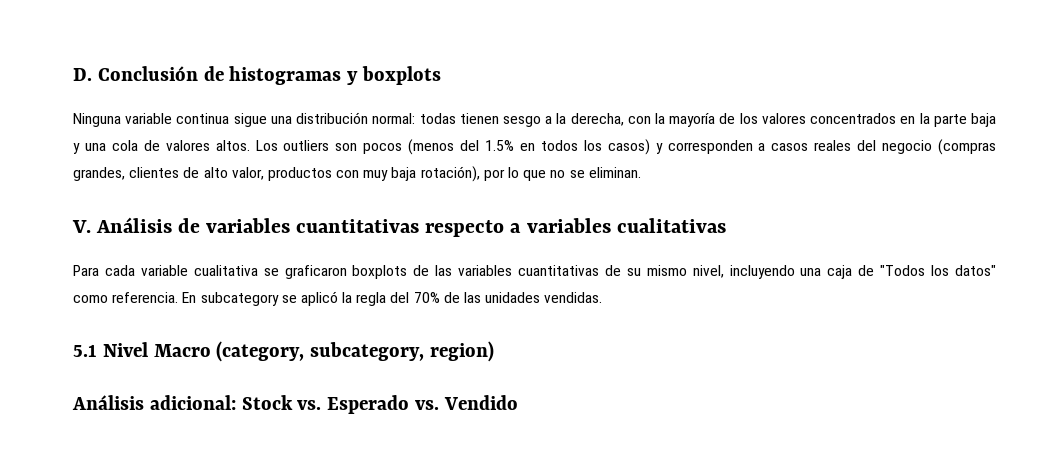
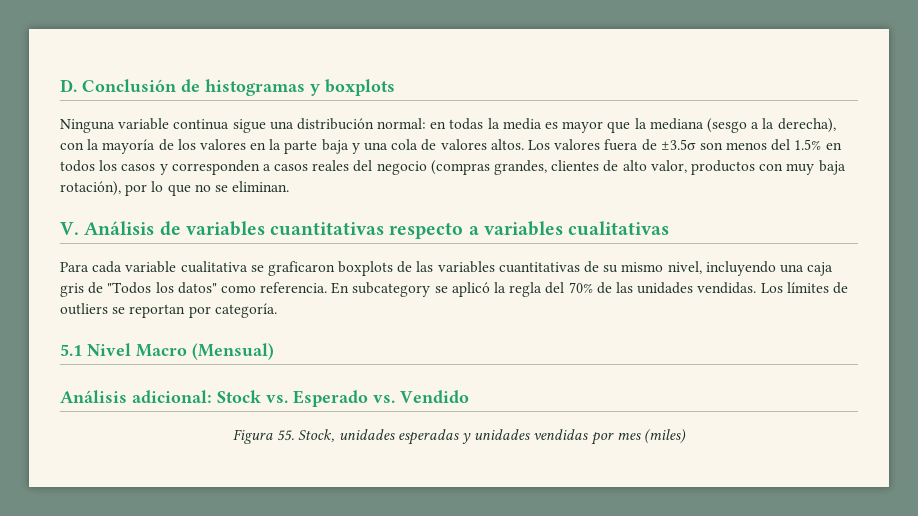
[419,113,541,127] todas tienen sesgo -> [430,118,747,133] en todas la media es mayor que la mediana (sesgo
[570,113,624,126] derecha, -> [777,118,836,133] derecha),
[810,113,897,124] concentrados -> (246, 144) none
[283,139,455,155] outliers son pocos (menos -> [554,139,768,151] valores fuera de ±3.5σ son menos
[607,139,650,155] casos) -> [121,164,156,171] casos
(853, 272) none -> [60,283,84,297] gris
(603, 297) none -> [760,282,848,294] [60,303,277,318] Los límites de outliers se reportan por categoría.
[216,341,495,362] (category, subcategory, region) -> [192,343,274,360] (Mensual)
(518, 402) none -> [233,429,686,445] // Figura 55. Stock, unidades esperadas y unidades vendidas por mes (miles)

